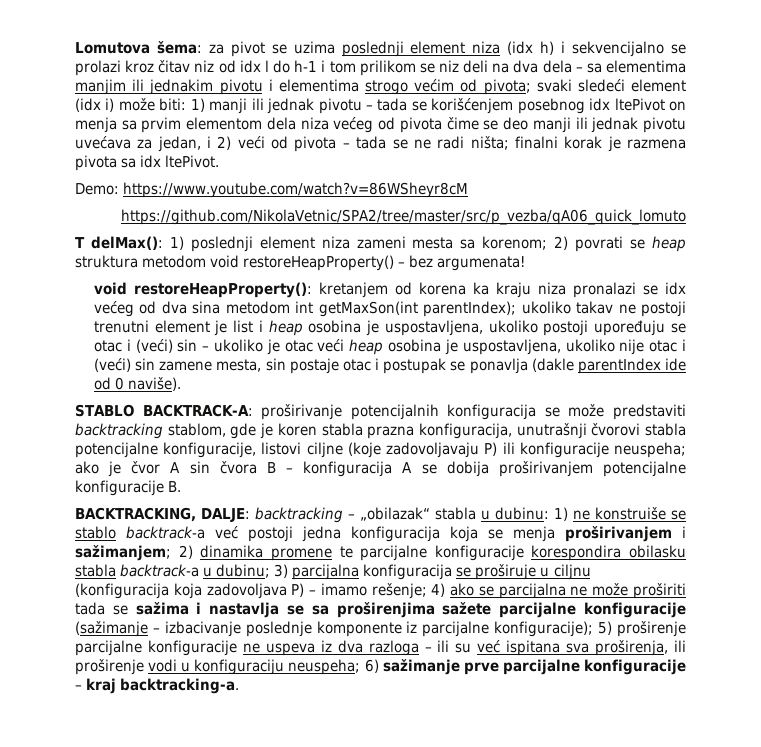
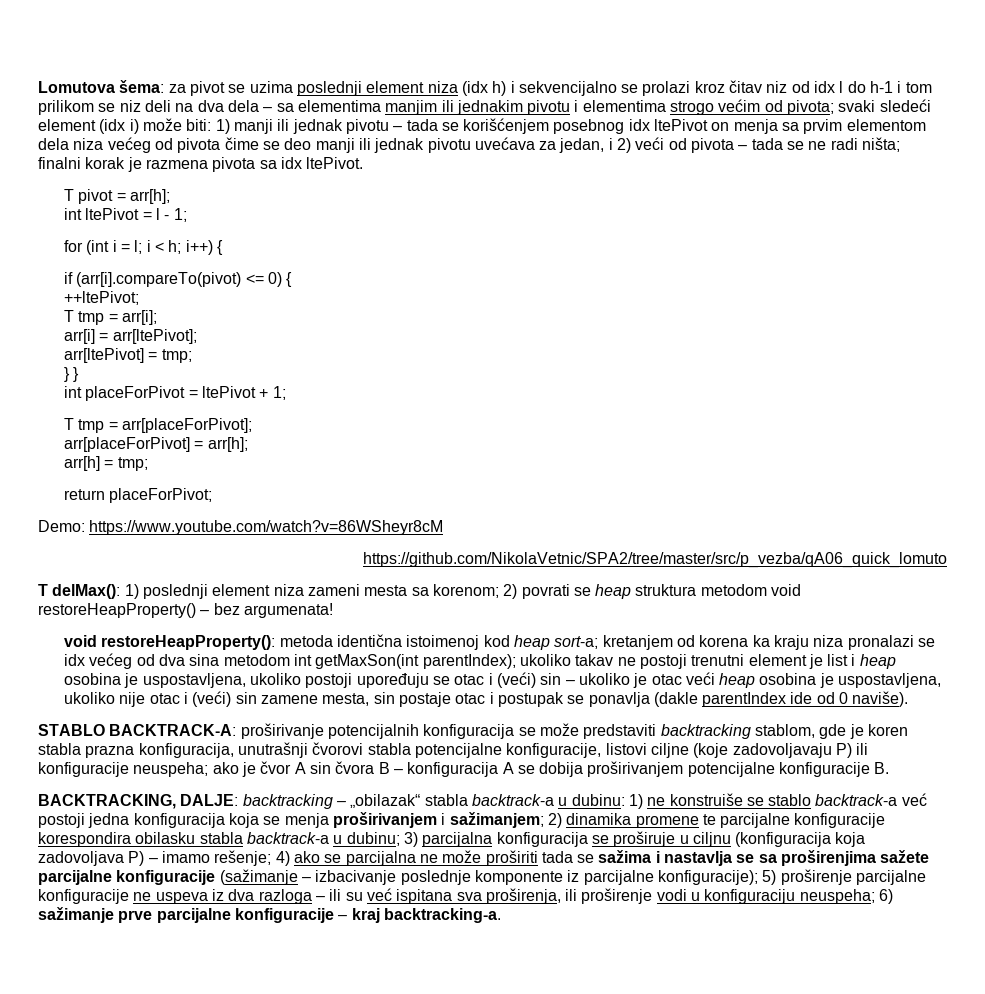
(220, 161) none -> [64,189,170,204] [64,208,187,222] [64,240,223,255] [64,272,293,287] [64,291,140,305] [64,310,157,325] [64,329,197,344] [64,348,192,363] [64,367,80,382] [64,386,286,401] [64,418,252,433] [64,437,248,452] [64,456,148,471] [64,488,213,503] // T pivot = arr[h]; // int ltePivot = l - 1; // for (int i = l; i < h; i++) { // if (arr[i].compareTo(pivot) <= 0) { // ++ltePivot; // T tmp = arr[i]; // arr[i] = arr[ltePivot]; // arr[ltePivot] = tmp; // } } // int placeForPivot = ltePivot + 1; // T tmp = arr[placeForPivot]; // arr[placeForPivot] = arr[h]; // arr[h] = tmp; // return placeForPivot;
(312, 290) none -> [279,634,599,650] metoda identična istoimenoj kod heap sort-a;
(476, 513) none -> [471,794,554,806] backtrack-a

